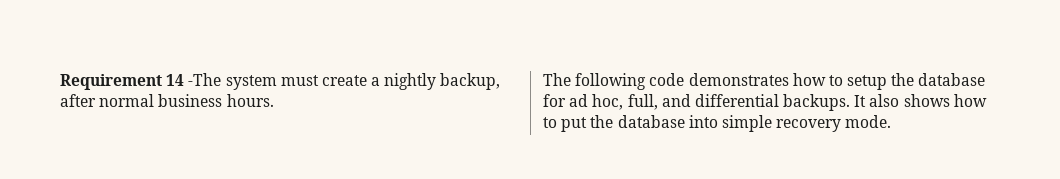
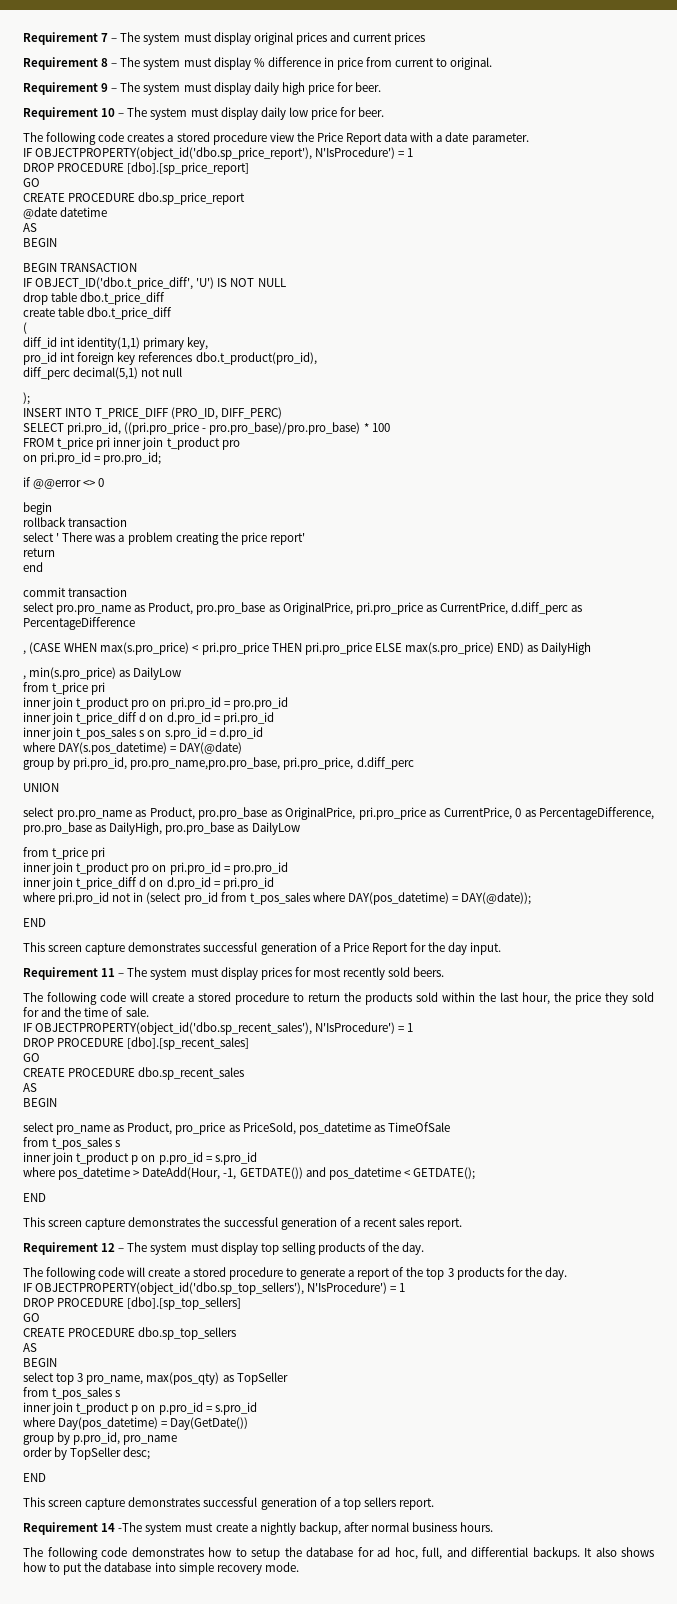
[60,74,162,90] Requirement -> [23,32,426,45] [23,57,493,70] [23,82,382,95] [23,107,385,120] [23,132,529,145] [23,147,414,160] [23,162,250,175] [23,178,40,187] [23,192,246,205] [23,207,108,219] [23,223,37,232] [23,238,57,247] [23,263,138,272] [23,277,286,290] [23,292,166,305] [23,307,173,320] [23,322,27,334] [23,337,209,350] [23,352,317,365] [23,367,183,380] [23,392,30,405] [23,407,283,420] [23,422,390,435] [23,437,240,450] [23,452,162,465] [23,477,105,489] [23,502,52,515] [23,517,128,527] [23,532,305,545] [23,548,55,557] [23,562,43,572] [23,587,128,597] [23,602,583,615] [23,617,135,630] [23,642,592,655] [23,667,182,680] [23,682,106,695] [23,697,288,710] [23,712,274,725] [23,727,263,740] [23,742,243,755] [23,757,414,770] [23,783,59,792] [23,807,654,820] [23,822,300,835] [23,847,106,860] [23,862,288,875] [23,877,274,890] [23,892,532,905] [23,918,46,927] [23,942,502,955] [23,967,445,980] [23,992,654,1005] [23,1007,149,1017] [23,1022,414,1035] [23,1037,250,1050] [23,1053,40,1062] [23,1067,245,1080] [23,1083,37,1092] [23,1098,57,1107] [23,1122,450,1135] [23,1137,121,1150] [23,1152,257,1165] [23,1167,475,1180] [23,1193,46,1202] [23,1217,463,1230] [23,1242,425,1255] [23,1267,567,1280] [23,1282,406,1295] [23,1297,242,1310] [23,1313,40,1322] [23,1327,237,1340] [23,1343,37,1352] [23,1358,57,1367] [23,1372,288,1385] [23,1387,121,1400] [23,1402,257,1415] [23,1417,249,1430] [23,1432,178,1445] [23,1447,151,1460] [23,1473,46,1482] [23,1497,435,1510] [23,1522,98,1535] Requirement 7 – The system must display original prices and current prices // Requirement 8 – The system must display % difference in price from current to original. // Requirement 9 – The system must display daily high price for beer. // Requirement 10 – The system must display daily low price for beer. // The following code creates a stored procedure view the Price Report data with a date parameter. // IF OBJECTPROPERTY(object_id('dbo.sp_price_report'), N'IsProcedure') = 1 // DROP PROCEDURE [dbo].[sp_price_report] // GO // CREATE PROCEDURE dbo.sp_price_report // @date datetime // AS // BEGIN // BEGIN TRANSACTION // IF OBJECT_ID('dbo.t_price_diff', 'U') IS NOT NULL // drop table dbo.t_price_diff // create table dbo.t_price_diff // ( // diff_id int identity(1,1) primary key, // pro_id int foreign key references dbo.t_product(pro_id), // diff_perc decimal(5,1) not null // ); // INSERT INTO T_PRICE_DIFF (PRO_ID, DIFF_PERC) // SELECT pri.pro_id, ((pri.pro_price - pro.pro_base)/pro.pro_base) * 100 // FROM t_price pri inner join t_product pro // on pri.pro_id = pro.pro_id; // if @@error <> 0 // begin // rollback transaction // select ' There was a problem creating the price report' // return // end // commit transaction // select pro.pro_name as Product, pro.pro_base as OriginalPrice, pri.pro_price as CurrentPrice, d.diff_perc as PercentageDifference // , (CASE WHEN max(s.pro_price) < pri.pro_price THEN pri.pro_price ELSE max(s.pro_price) END) as DailyHigh // , min(s.pro_price) as DailyLow // from t_price pri // inner join t_product pro on pri.pro_id = pro.pro_id // inner join t_price_diff d on d.pro_id = pri.pro_id // inner join t_pos_sales s on s.pro_id = d.pro_id // where DAY(s.pos_datetime) = DAY(@date) // group by pri.pro_id, pro.pro_name,pro.pro_base, pri.pro_price, d.diff_perc // UNION // select pro.pro_name as Product, pro.pro_base as OriginalPrice, pri.pro_price as CurrentPrice, 0 as PercentageDifference, pro.pro_base as DailyHigh, pro.pro_base as DailyLow // from t_price pri // inner join t_product pro on pri.pro_id = pro.pro_id // inner join t_price_diff d on d.pro_id = pri.pro_id // where pri.pro_id not in (select pro_id from t_pos_sales where DAY(pos_datetime) = DAY(@date)); // END // This screen capture demonstrates successful generation of a Price Report for the day input. // Requirement 11 – The system must display prices for most recently sold beers. // The following code will create a stored procedure to return the products sold within the last hour, the price they sold for and the time of sale. // IF OBJECTPROPERTY(object_id('dbo.sp_recent_sales'), N'IsProcedure') = 1 // DROP PROCEDURE [dbo].[sp_recent_sales] // GO // CREATE PROCEDURE dbo.sp_recent_sales // AS // BEGIN // select pro_name as Product, pro_price as PriceSold, pos_datetime as TimeOfSale // from t_pos_sales s // inner join t_product p on p.pro_id = s.pro_id // where pos_datetime > DateAdd(Hour, -1, GETDATE()) and pos_datetime < GETDATE(); // END // This screen capture demonstrates the successful generation of a recent sales report. // Requirement 12 – The system must display top selling products of the day. // The following code will create a stored procedure to generate a report of the top 3 products for the day. // IF OBJECTPROPERTY(object_id('dbo.sp_top_sellers'), N'IsProcedure') = 1 // DROP PROCEDURE [dbo].[sp_top_sellers] // GO // CREATE PROCEDURE dbo.sp_top_sellers // AS // BEGIN // select top 3 pro_name, max(pos_qty) as TopSeller // from t_pos_sales s // inner join t_product p on p.pro_id = s.pro_id // where Day(pos_datetime) = Day(GetDate()) // group by p.pro_id, pro_name // order by TopSeller desc; // END // This screen capture demonstrates successful generation of a top sellers report. // Requirement

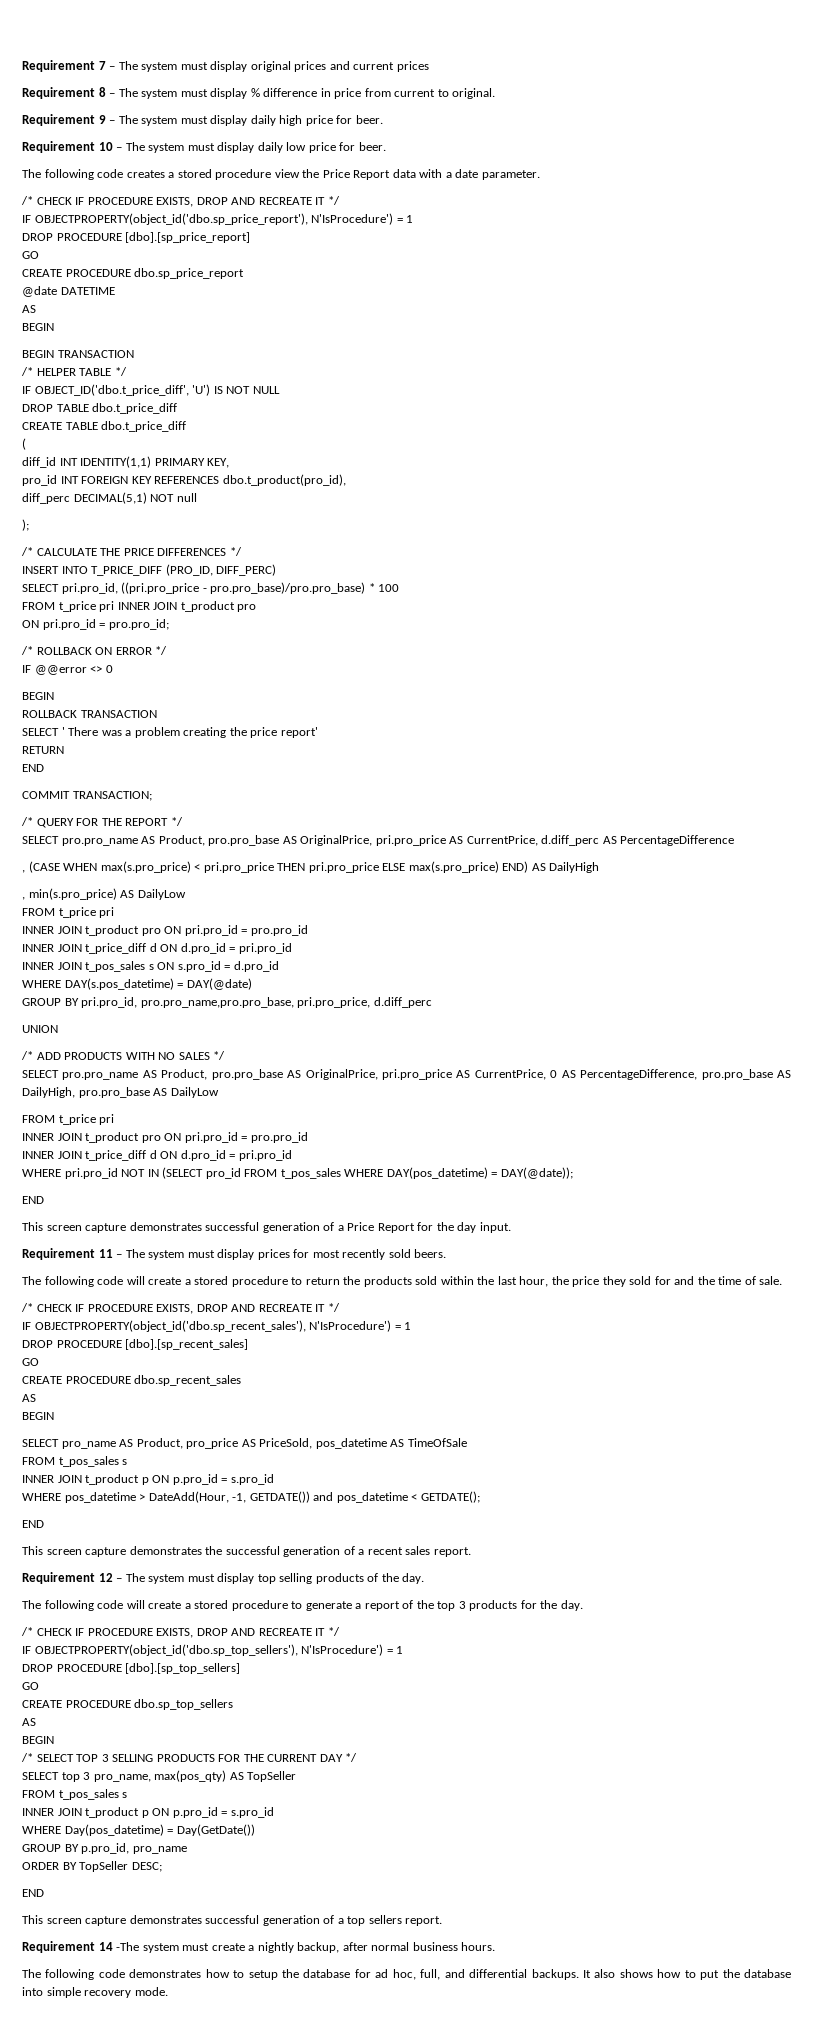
(529, 139) none -> [21,196,340,207] // /* CHECK IF PROCEDURE EXISTS, DROP AND RECREATE IT */
[60,207,108,217] datetime -> [60,287,115,295] DATETIME
(138, 267) none -> [21,367,127,376] // /* HELPER TABLE */
[23,292,166,305] [23,307,85,317] drop table dbo.t_price_diff // create table -> [22,403,178,414] [22,422,98,430] DROP TABLE dbo.t_price_diff // CREATE TABLE
[60,337,209,350] [23,352,193,365] int identity(1,1) primary key, // pro_id int foreign key references -> [59,456,230,468] [22,475,220,486] INT IDENTITY(1,1) PRIMARY KEY, // pro_id INT FOREIGN KEY REFERENCES
[73,367,161,380] decimal(5,1) not -> [73,492,175,504] DECIMAL(5,1) NOT
(30, 398) none -> [21,547,242,556] // /* CALCULATE THE PRICE DIFFERENCES */
[113,437,164,450] inner join -> [117,602,178,610] INNER JOIN
[23,455,37,462] on -> [22,620,39,628] ON
[23,477,31,487] if -> [21,646,168,655] [22,665,31,673] /* ROLLBACK ON ERROR */ // IF
[23,502,52,515] [23,517,128,527] [23,532,54,542] begin // rollback transaction // select -> [22,692,54,700] [22,710,157,718] [22,728,59,736] BEGIN // ROLLBACK TRANSACTION // SELECT
[23,548,55,557] [23,562,43,572] [23,587,128,597] [23,602,437,615] return // end // commit transaction // select pro.pro_name as Product, pro.pro_base as OriginalPrice, pri.pro_price as -> [22,746,64,754] [22,764,44,772] [22,791,152,801] [21,817,183,828] [22,835,464,846] RETURN // END // COMMIT TRANSACTION; // /* QUERY FOR THE REPORT */ // SELECT pro.pro_name AS Product, pro.pro_base AS OriginalPrice, pri.pro_price AS
[571,605,583,612] as -> [602,836,617,844] AS
[527,645,539,652] as -> [531,863,546,871] AS
[119,667,182,680] [23,682,106,695] [23,697,288,710] [23,712,274,725] [23,727,162,740] as DailyLow // from t_price pri // inner join t_product pro on pri.pro_id = pro.pro_id // inner join t_price_diff d on d.pro_id = pri.pro_id // inner join t_pos_sales s on -> [120,889,186,900] [22,907,115,918] [22,925,308,936] [22,943,292,954] [22,961,175,972] AS DailyLow // FROM t_price pri // INNER JOIN t_product pro ON pri.pro_id = pro.pro_id // INNER JOIN t_price_diff d ON d.pro_id = pri.pro_id // INNER JOIN t_pos_sales s ON
[23,742,55,752] where -> [22,980,61,988] WHERE
[23,757,71,770] group by -> [22,998,79,1006] GROUP BY
[23,807,440,820] select pro.pro_name as Product, pro.pro_base as OriginalPrice, pri.pro_price as -> [21,1051,226,1060] [22,1069,471,1080] /* ADD PRODUCTS WITH NO SALES */ // SELECT pro.pro_name AS Product, pro.pro_base AS OriginalPrice, pri.pro_price AS
[524,810,536,817] as -> [561,1070,576,1078] AS
[95,825,107,832] as -> [777,1070,792,1078] AS
[237,822,300,835] [23,847,106,860] [23,862,288,875] [23,877,274,890] [23,892,345,905] as DailyLow // from t_price pri // inner join t_product pro on pri.pro_id = pro.pro_id // inner join t_price_diff d on d.pro_id = pri.pro_id // where pri.pro_id not in (select pro_id from t_pos_sales where -> [153,1087,219,1098] [22,1114,115,1125] [22,1132,308,1143] [22,1150,292,1161] [22,1167,384,1179] AS DailyLow // FROM t_price pri // INNER JOIN t_product pro ON pri.pro_id = pro.pro_id // INNER JOIN t_price_diff d ON d.pro_id = pri.pro_id // WHERE pri.pro_id NOT IN (SELECT pro_id FROM t_pos_sales WHERE
(149, 1012) none -> [21,1303,340,1314] // /* CHECK IF PROCEDURE EXISTS, DROP AND RECREATE IT */
[23,1122,125,1135] select pro_name as -> [22,1439,134,1449] SELECT pro_name AS
[228,1125,240,1132] as -> [241,1439,256,1447] AS
[373,1125,385,1132] as -> [390,1439,405,1447] AS
[23,1137,121,1150] [23,1152,257,1165] [23,1167,55,1177] from t_pos_sales s // inner join t_product p on p.pro_id = s.pro_id // where -> [22,1456,128,1467] [22,1474,274,1485] [22,1493,61,1501] FROM t_pos_sales s // INNER JOIN t_product p ON p.pro_id = s.pro_id // WHERE
(567, 1273) none -> [21,1627,340,1638] // /* CHECK IF PROCEDURE EXISTS, DROP AND RECREATE IT */
[23,1372,54,1382] select -> [21,1753,358,1762] [22,1772,59,1780] /* SELECT TOP 3 SELLING PRODUCTS FOR THE CURRENT DAY */ // SELECT
[222,1375,234,1382] as -> [229,1772,244,1780] AS
[23,1387,121,1400] [23,1402,257,1415] [23,1417,55,1427] from t_pos_sales s // inner join t_product p on p.pro_id = s.pro_id // where -> [22,1789,128,1800] [22,1807,274,1818] [22,1826,61,1834] FROM t_pos_sales s // INNER JOIN t_product p ON p.pro_id = s.pro_id // WHERE
[23,1432,71,1445] group by -> [22,1844,79,1852] GROUP BY
[23,1447,151,1460] order by TopSeller desc; -> [22,1861,162,1872] ORDER BY TopSeller DESC;

